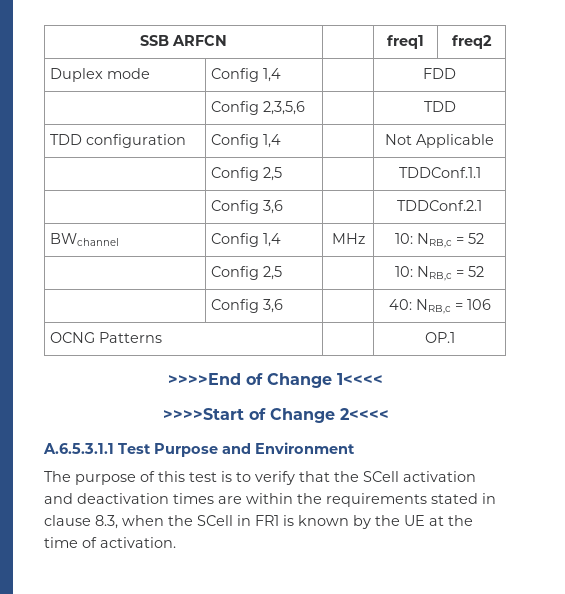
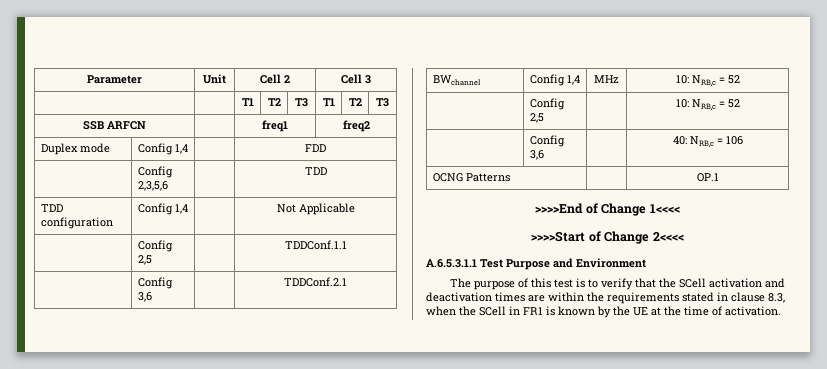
(140, 40) none -> [87,75,142,84] [203,74,226,84] [260,74,290,84] [341,74,371,84] [241,98,254,106] [267,98,281,106] [295,98,308,107] [322,98,335,106] [348,98,362,106] [376,98,389,107] Parameter | Unit | Cell 2 | Cell 3 // | | T1 | T2 | T3 | T1 | T2 | T3 //

